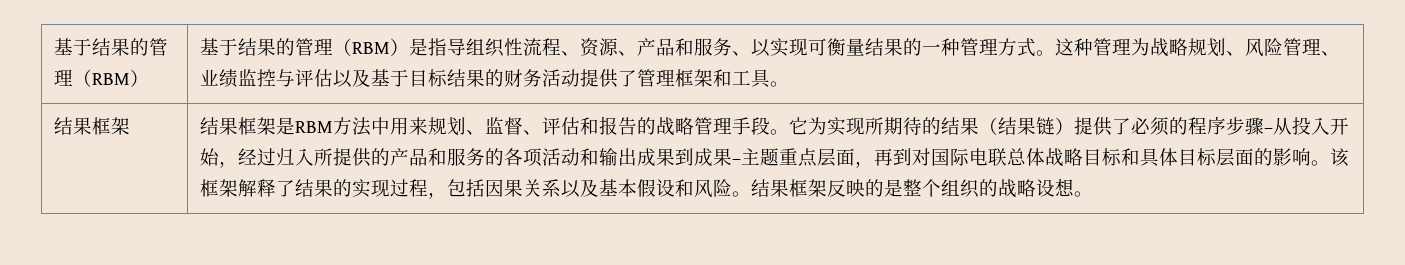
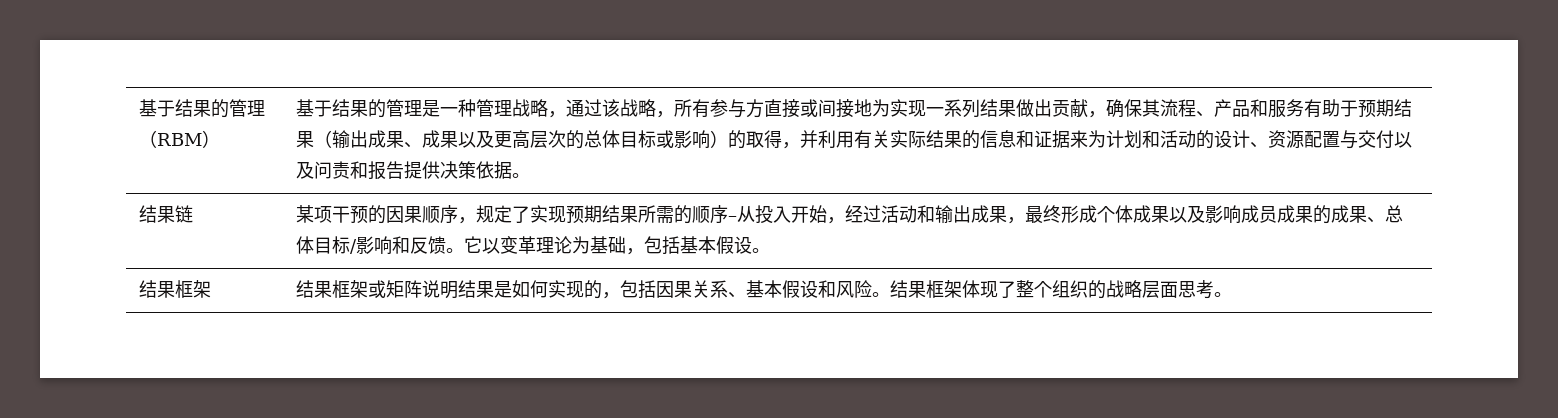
[332,38,1340,57] [199,69,771,88] （RBM）是指导组织性流程、资源、产品和服务、以实现可衡量结果的一种管理方式。这种管理为战略规划、风险管理、业绩监控与评估以及基于目标结果的财务活动提供了管理框架和工具 -> [422,99,1413,118] [296,130,1413,149] [296,161,531,180] [139,205,194,223] [296,205,1404,224] [296,236,753,255] 是一种管理战略，通过该战略，所有参与方直接或间接地为实现一系列结果做出贡献，确保其流程、产品和服务有助于预期结果（输出成果、成果以及更高层次的总体目标或影响）的取得，并利用有关实际结果的信息和证据来为计划和活动的设计、资源配置与交付以及问责和报告提供决策依据。 // 结果链 | 某项干预的因果顺序，规定了实现预期结果所需的顺序–从投入开始，经过活动和输出成果，最终形成个体成果以及影响成员成果的成果、总体目标/影响和反馈。它以变革理论为基础，包括基本假设
[275,116,1349,136] [199,148,1349,168] [199,179,428,198] 是RBM方法中用来规划、监督、评估和报告的战略管理手段。它为实现所期待的结果（结果链）提供了必须的程序步骤–从投入开始，经过归入所提供的产品和服务的各项活动和输出成果到成果–主题重点层面，再到对国际电联总体战略目标和具体目标层面的影响。该框架解释了结果的实现过程 -> [368,280,603,299] 或矩阵说明结果是如何实现的
[560,179,599,198] 以及 -> [728,292,747,298] 、
[826,179,903,197] 反映的是 -> [962,280,1017,298] 体现了
[1035,178,1074,197] 设想 -> [1142,280,1215,299] 层面思考

